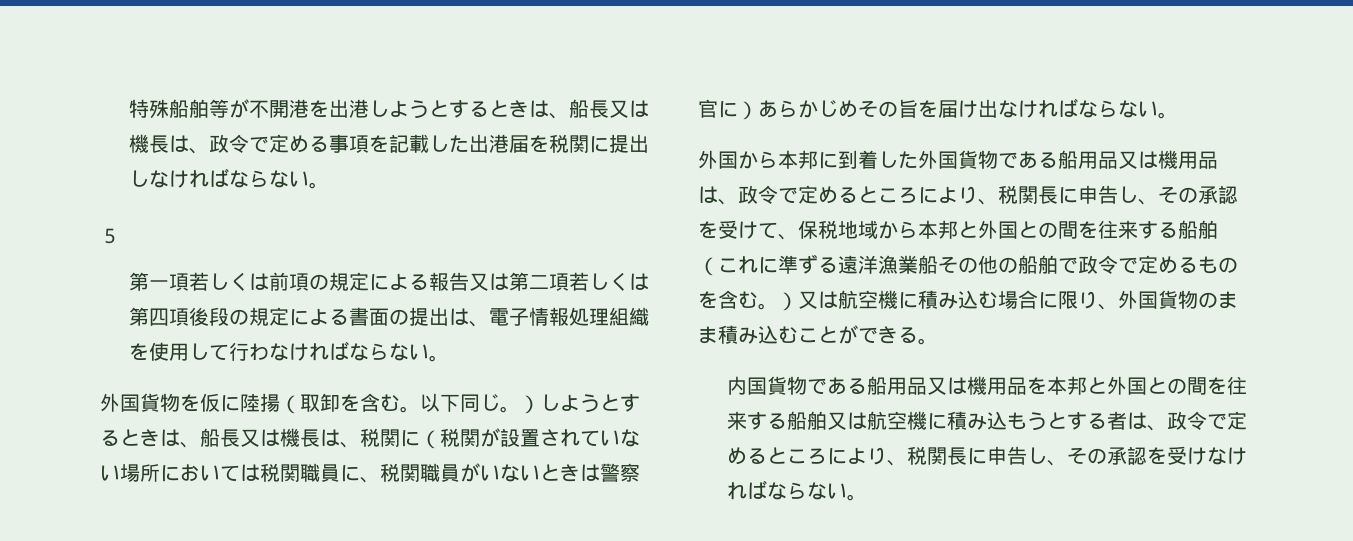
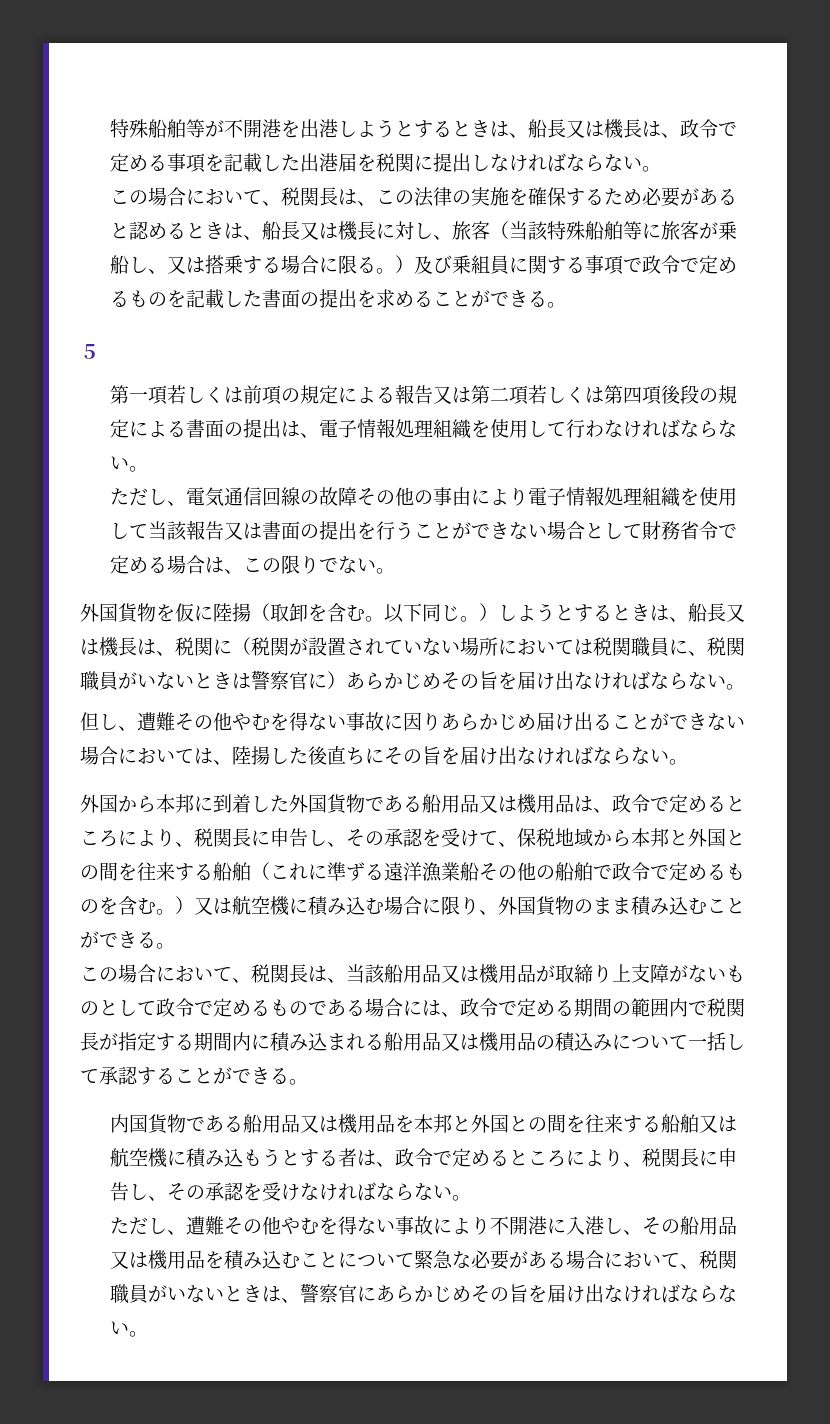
(330, 185) none -> [110,187,738,207] [110,221,738,241] [110,255,738,275] [110,289,567,309] // この場合において、税関長は、この法律の実施を確保するため必要があると認めるときは、船長又は機長に対し、旅客（当該特殊船舶等に旅客が乗船し、又は搭乗する場合に限る。）及び乗組員に関する事項で政令で定めるものを記載した書面の提出を求めることができる。
(450, 358) none -> [110,486,738,507] [110,520,738,541] [110,555,396,574] // ただし、電気通信回線の故障その他の事由により電子情報処理組織を使用して当該報告又は書面の提出を行うことができない場合として財務省令で定める場合は、この限りでない。
(1178, 115) none -> [80,712,745,731] [80,746,688,765] // 但し、遭難その他やむを得ない事故に因りあらかじめ届け出ることができない場合においては、陸揚した後直ちにその旨を届け出なければならない。
(938, 341) none -> [80,964,745,984] [80,998,745,1017] [80,1032,745,1052] [80,1066,308,1085] // この場合において、税関長は、当該船用品又は機用品が取締り上支障がないものとして政令で定めるものである場合には、政令で定める期間の範囲内で税関長が指定する期間内に積み込まれる船用品又は機用品の積込みについて一括して承認することができる。
(868, 497) none -> [110,1216,738,1235] [110,1250,738,1270] [110,1283,738,1304] [110,1321,149,1337] // ただし、遭難その他やむを得ない事故により不開港に入港し、その船用品又は機用品を積み込むことについて緊急な必要がある場合において、税関職員がいないときは、警察官にあらかじめその旨を届け出なければならない。

